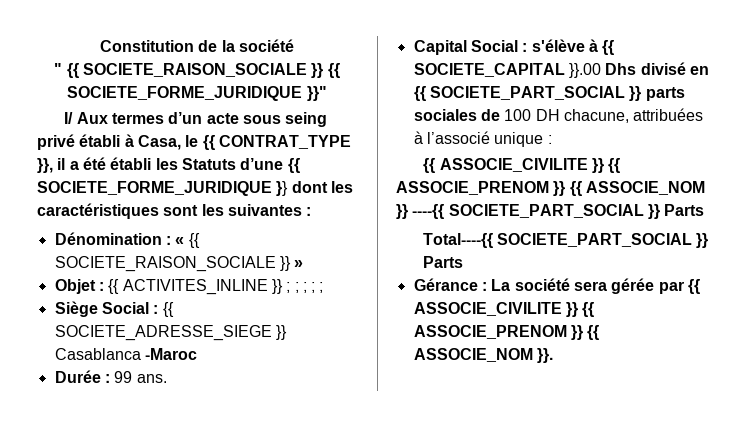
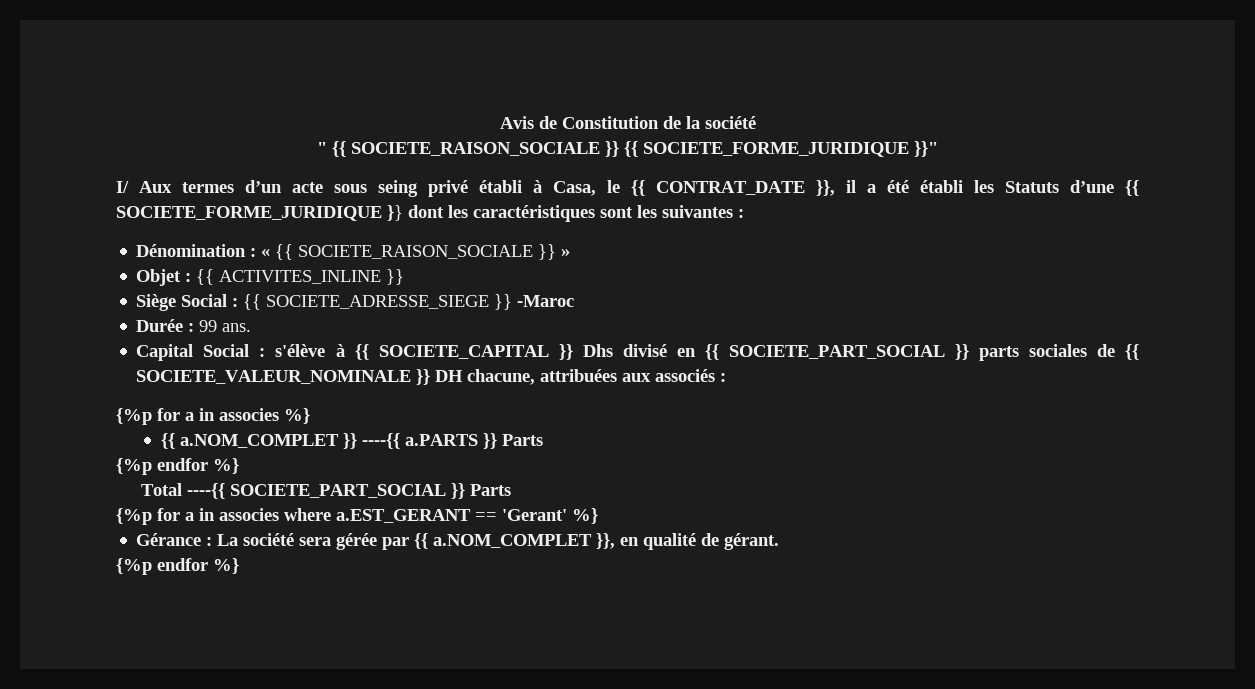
(100, 46) none -> [499,116,557,129] Avis de
[218,135,351,149] CONTRAT_TYPE -> [656,181,805,195] CONTRAT_DATE
[286,282,324,293] ; ; ; ; ; -> (405, 277) none
[54,348,141,360] Casablanca -> (513, 302) none
[568,63,601,78] }}.00 -> [558,344,573,360] }}
[504,108,704,123] [413,131,552,147] [423,158,621,173] [396,181,705,196] [396,204,705,219] [422,233,709,248] [422,256,463,268] 100 DH chacune, attribuées à l’associé unique : // {{ ASSOCIE_CIVILITE }} {{ ASSOCIE_PRENOM }} {{ ASSOCIE_NOM }} ----{{ SOCIETE_PART_SOCIAL }} Parts // Total----{{ SOCIETE_PART_SOCIAL }} Parts -> [1124,344,1139,360] [136,369,727,385] [116,408,310,425] [160,433,543,449] [116,458,239,475] [140,483,511,499] [116,508,598,525] {{ SOCIETE_VALEUR_NOMINALE }} DH chacune, attribuées aux associés : // {%p for a in associes %} // {{ a.NOM_COMPLET }} ----{{ a.PARTS }} Parts // {%p endfor %} // Total ----{{ SOCIETE_PART_SOCIAL }} Parts // {%p for a in associes where a.EST_GERANT == 'Gerant' %}
[413,302,595,317] [413,325,600,340] [413,348,553,363] ASSOCIE_CIVILITE }} {{ ASSOCIE_PRENOM }} {{ ASSOCIE_NOM }}. -> [433,533,780,550] [116,558,239,575] a.NOM_COMPLET }}, en qualité de gérant. // {%p endfor %}

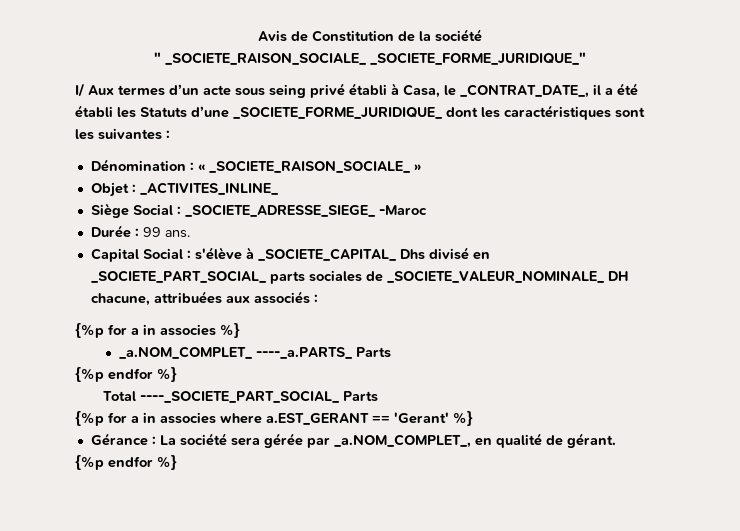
[332,141,938,157] {{ SOCIETE_RAISON_SOCIALE }} {{ SOCIETE_FORME_JURIDIQUE }}" -> [165,52,586,65] _SOCIETE_RAISON_SOCIALE_ _SOCIETE_FORME_JURIDIQUE_"
[631,180,835,196] {{ CONTRAT_DATE }}, -> [460,84,589,98] _CONTRAT_DATE_,
[1125,180,1139,196] [116,205,403,221] {{ SOCIETE_FORME_JURIDIQUE }} -> [233,106,443,119] _SOCIETE_FORME_JURIDIQUE_
[275,244,557,260] {{ SOCIETE_RAISON_SOCIALE }} -> [208,160,411,173] _SOCIETE_RAISON_SOCIALE_
[196,269,405,285] {{ ACTIVITES_INLINE }} -> [139,182,279,195] _ACTIVITES_INLINE_
[243,294,513,310] {{ SOCIETE_ADRESSE_SIEGE }} -> [184,204,376,217] _SOCIETE_ADRESSE_SIEGE_
[354,344,1139,361] [136,369,431,385] {{ SOCIETE_CAPITAL }} Dhs divisé en {{ SOCIETE_PART_SOCIAL }} parts sociales de {{ SOCIETE_VALEUR_NOMINALE }} -> [257,247,490,261] [90,270,605,284] _SOCIETE_CAPITAL_ Dhs divisé en _SOCIETE_PART_SOCIAL_ parts sociales de _SOCIETE_VALEUR_NOMINALE_
[160,433,497,449] {{ a.NOM_COMPLET }} ----{{ a.PARTS }} -> [118,346,353,359] _a.NOM_COMPLET_ ----_a.PARTS_
[186,483,465,499] ----{{ SOCIETE_PART_SOCIAL }} -> [139,390,340,403] ----_SOCIETE_PART_SOCIAL_
[414,533,616,549] {{ a.NOM_COMPLET }}, -> [333,434,471,448] _a.NOM_COMPLET_,

